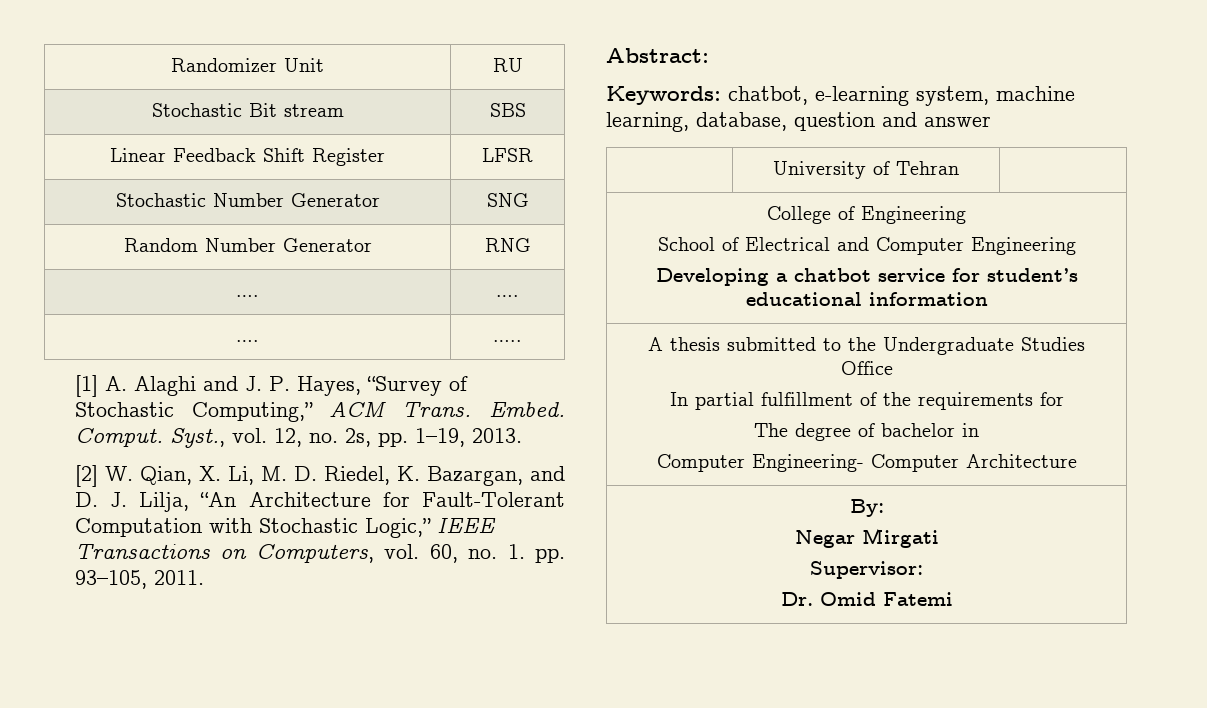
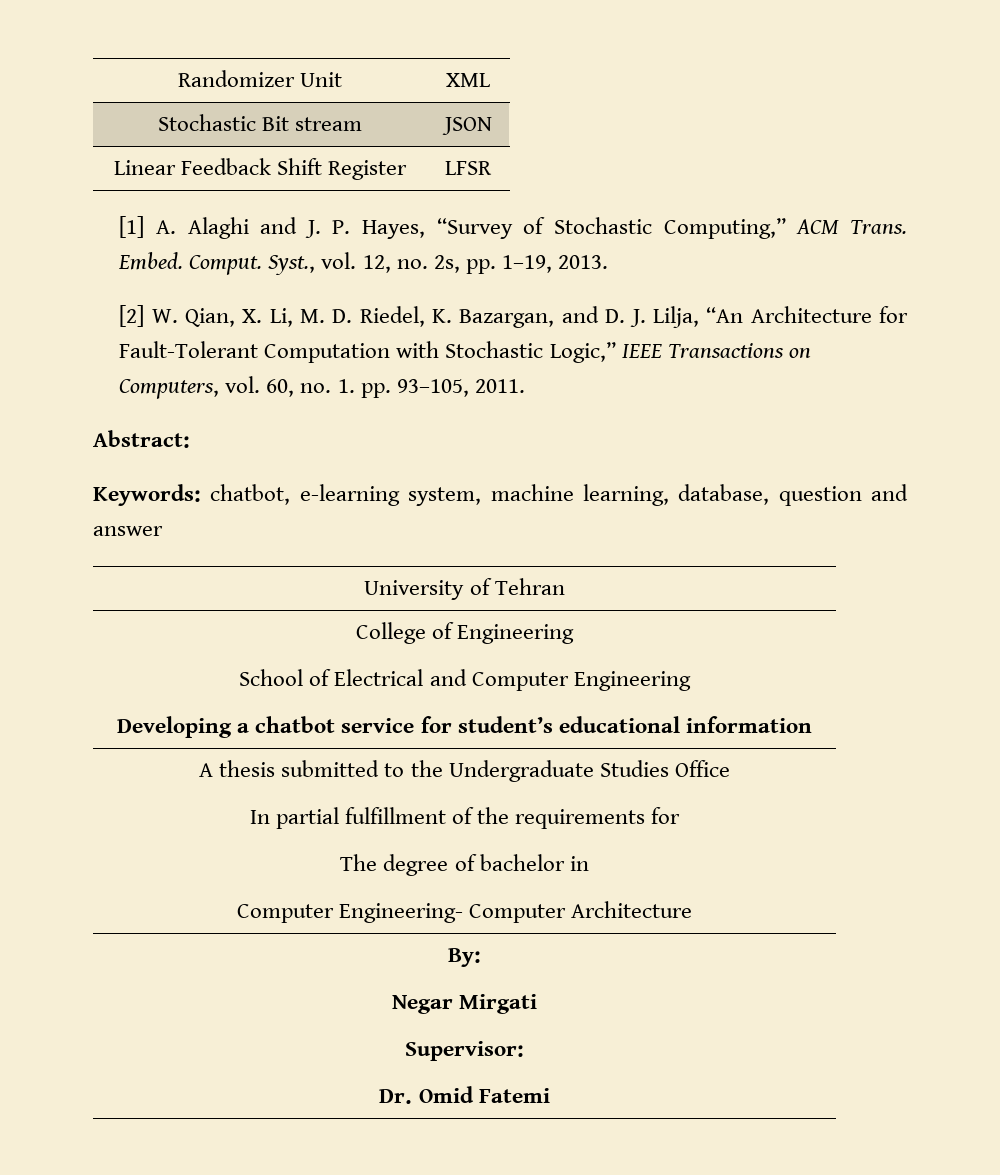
[492,58,523,72] RU -> [446,73,490,87] XML
[489,103,526,117] SBS -> [441,117,492,135] JSON
[115,193,380,207] [486,193,529,207] [123,238,372,252] [484,238,531,252] [236,295,259,297] [496,295,519,297] [236,340,259,342] [493,340,522,342] // Stochastic Number Generator | SNG // Random Number Generator | RNG // …. | …. // …. | ….. -> (492, 168) none

